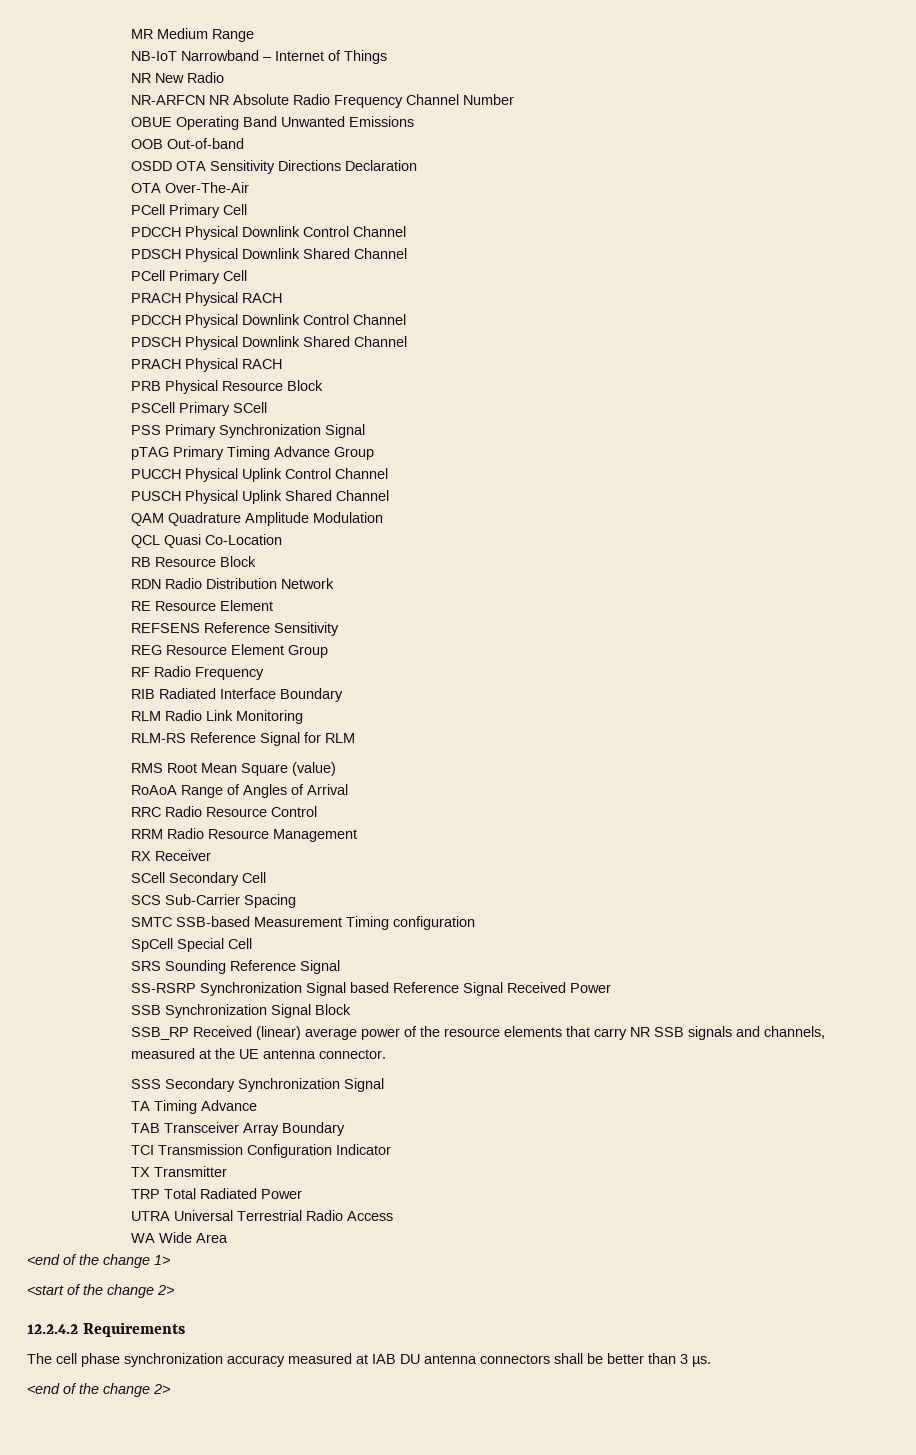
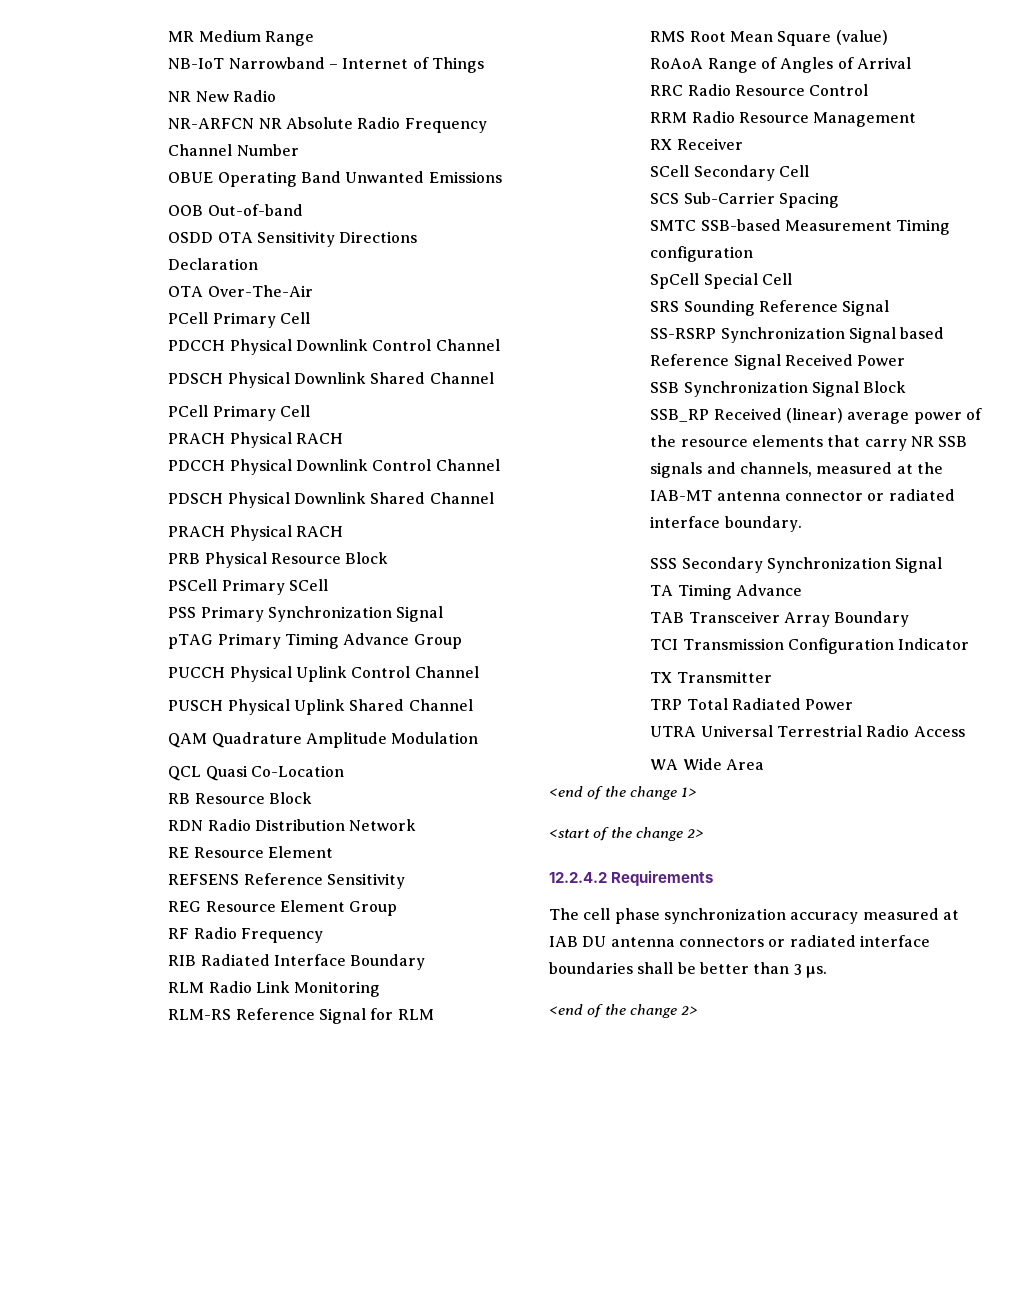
[239,1049,387,1059] UE antenna connector. -> [650,489,955,501] [650,516,802,532] IAB-MT antenna connector or radiated interface boundary.
(550, 1359) none -> [768,935,930,947] [549,962,633,974] or radiated interface boundaries

